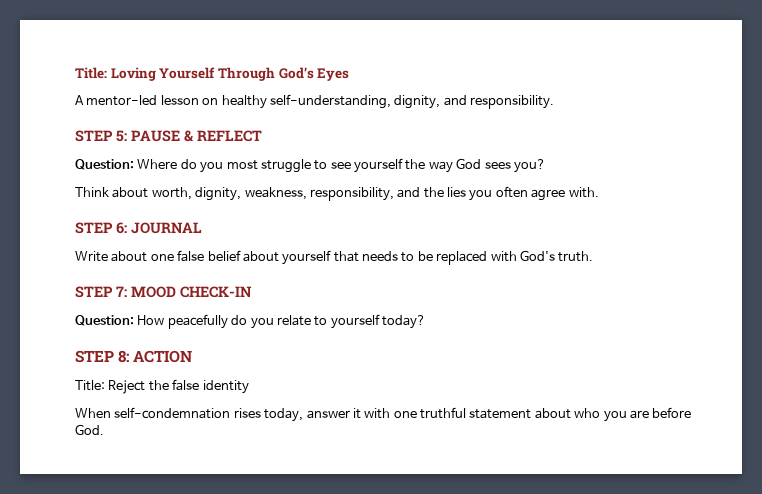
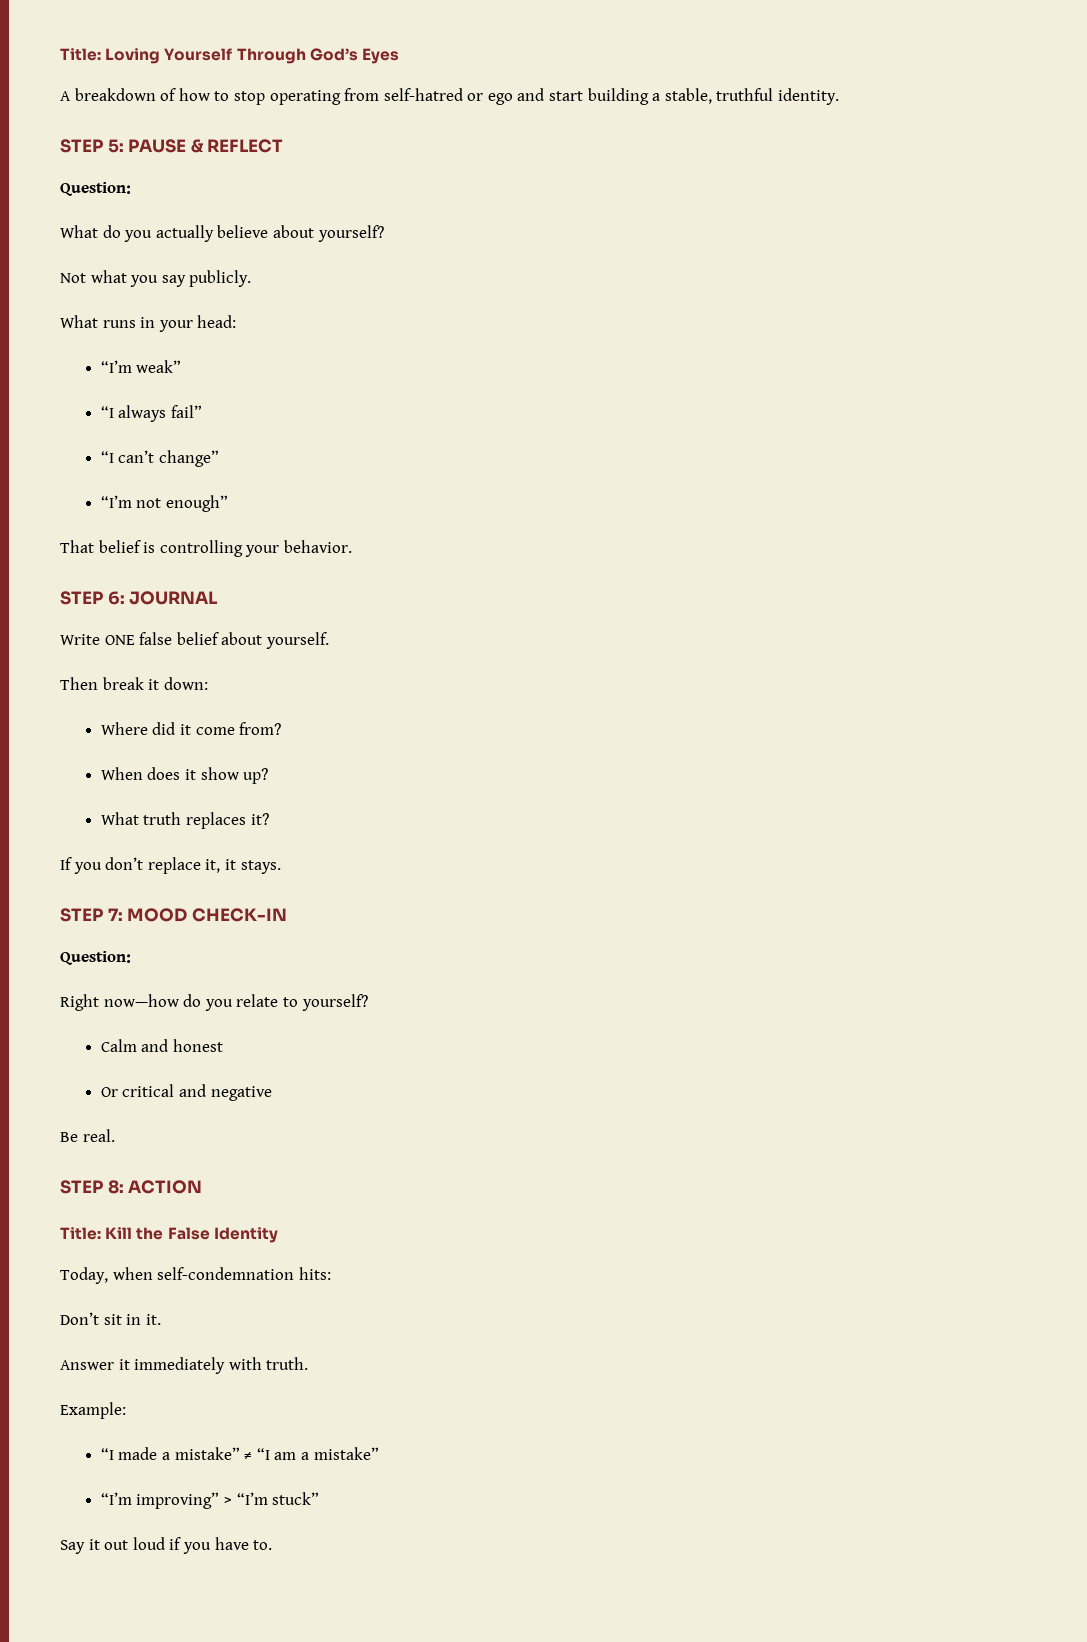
[86,94,554,109] mentor-led lesson on healthy self-understanding, dignity, and responsibility. -> [74,88,840,105] breakdown of how to stop operating from self-hatred or ego and start building a stable, truthful identity.
[137,158,546,173] [75,186,599,201] Where do you most struggle to see yourself the way God sees you? // Think about worth, dignity, weakness, responsibility, and the lies you often agree with. -> [60,225,384,242] [60,270,252,287] [60,315,237,332] [100,360,182,373] [100,405,203,422] [100,450,220,467] [100,495,229,512] [60,540,352,557] // What do you actually believe about yourself? // Not what you say publicly. // What runs in your head: // “I’m weak” // “I always fail” // “I can’t change” // “I’m not enough” // That belief is controlling your behavior.
[111,251,174,262] about one -> [104,635,135,645] ONE
[282,250,594,265] yourself that needs to be replaced with God's truth. -> [265,632,329,649] [60,677,208,690] [100,722,282,735] [100,767,269,784] [100,812,269,829] [60,857,281,874] yourself. // Then break it down: // Where did it come from? // When does it show up? // What truth replaces it? // If you don’t replace it, it stays.
[137,314,228,329] How peacefully -> [60,994,179,1011] // Right now—how
[330,314,426,329] [75,350,193,363] [75,379,249,394] [75,407,692,422] [75,424,104,435] yourself today? // STEP 8: ACTION // Title: Reject the false identity // When self-condemnation rises today, answer it with one truthful statement about who you are before God. -> [301,994,368,1011] [100,1039,224,1052] [100,1084,272,1101] [60,1129,115,1142] [60,1180,203,1194] [60,1227,278,1243] [60,1267,331,1284] [60,1312,161,1325] [60,1357,309,1374] [60,1402,126,1419] [100,1447,379,1460] [100,1492,320,1509] [60,1537,273,1554] yourself? // Calm and honest // Or critical and negative // Be real. // STEP 8: ACTION // Title: Kill the False Identity // Today, when self-condemnation hits: // Don’t sit in it. // Answer it immediately with truth. // Example: // “I made a mistake” ≠ “I am a mistake” // “I’m improving” > “I’m stuck” // Say it out loud if you have to.

